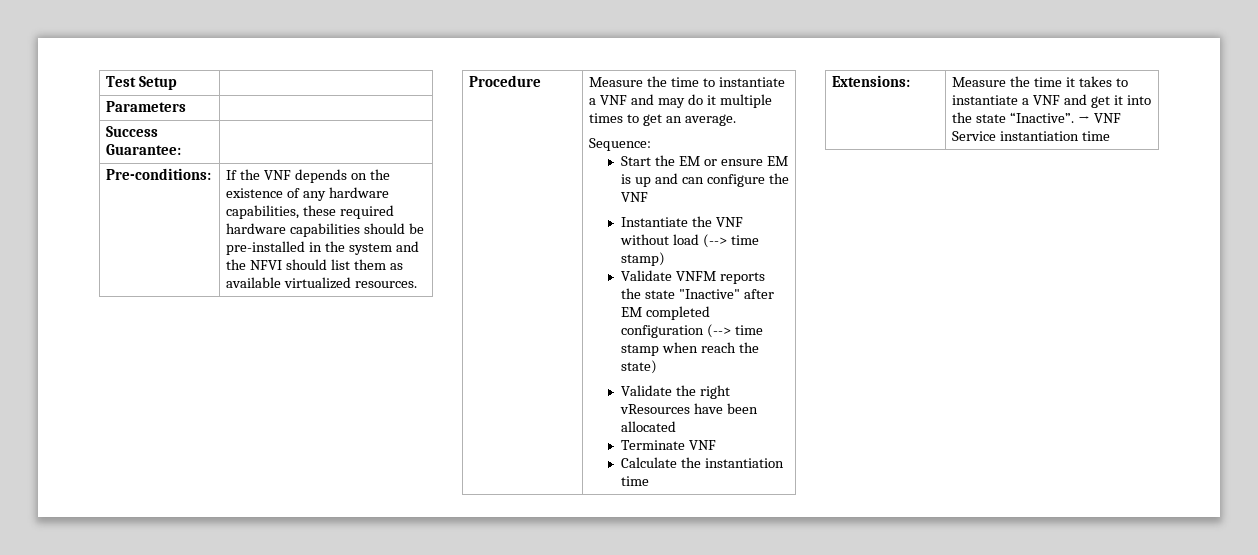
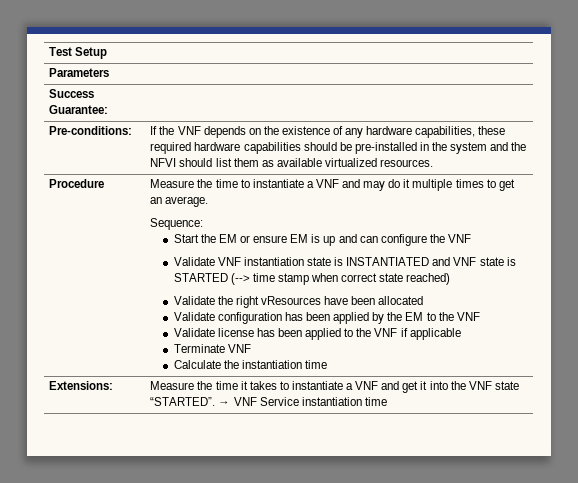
[621,216,744,227] [620,234,760,248] [621,252,666,266] [621,270,766,284] [621,288,775,299] [621,306,711,320] [621,325,705,338] Instantiate the VNF without load (--> time stamp) // Validate VNFM reports the state "Inactive" after EM completed configuration -> [173,257,516,266] [173,273,228,282] Validate VNF instantiation state is INSTANTIATED and VNF state is STARTED
[701,342,760,353] [621,360,658,374] reach the state) -> [341,273,451,285] correct state reached)
(677, 426) none -> [173,312,480,324] [173,328,461,340] // Validate configuration has been applied by the EM to the VNF // Validate license has been applied to the VNF if applicable
[975,112,1074,123] state “Inactive”. -> [468,381,519,390] [150,397,216,406] VNF state “STARTED”.

